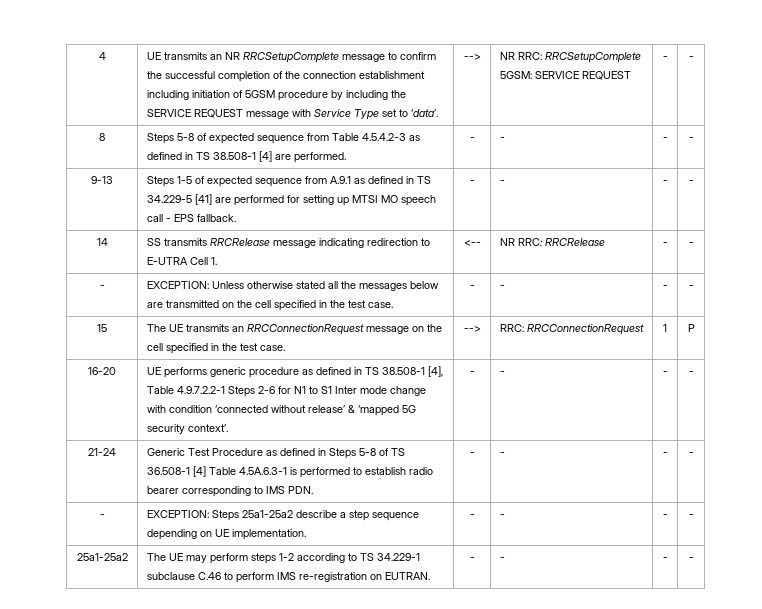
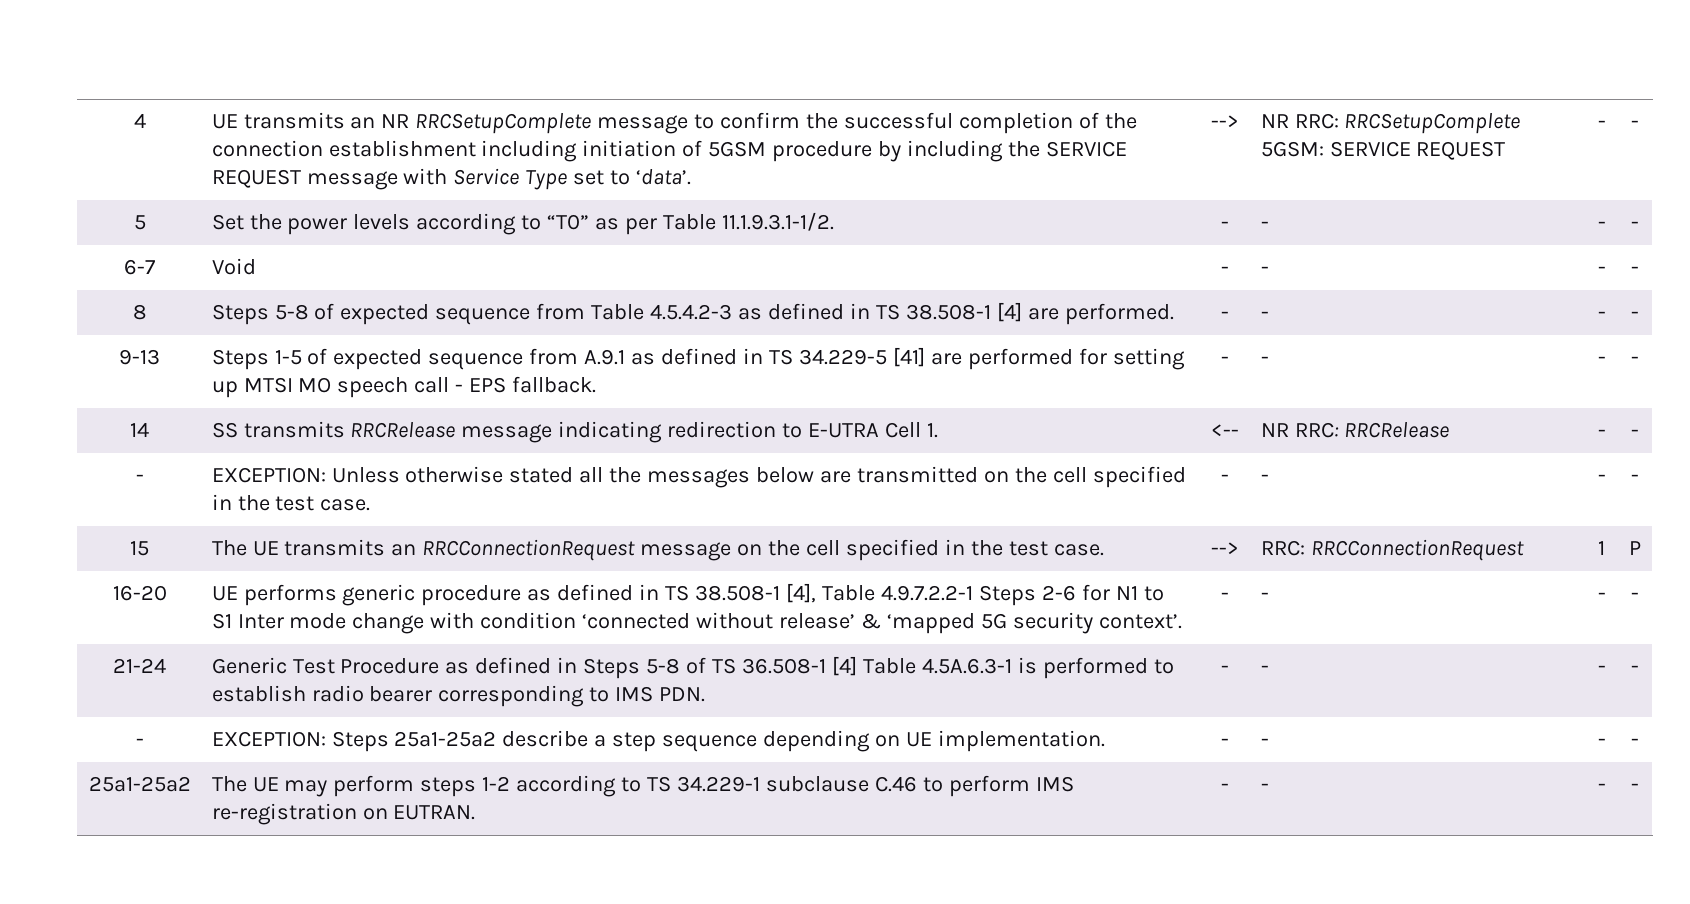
(694, 58) none -> [133,215,146,230] [211,212,834,235] [1221,221,1229,229] [1260,221,1269,229] [1597,221,1606,229] [1631,221,1639,229] [124,259,155,275] [211,258,256,275] [1221,266,1229,274] [1260,266,1269,274] [1597,266,1606,274] [1631,266,1639,274] // 5 | Set the power levels according to “T0” as per Table 11.1.9.3.1-1/2. | - | - | - | - // 6-7 | Void | - | - | - | -

